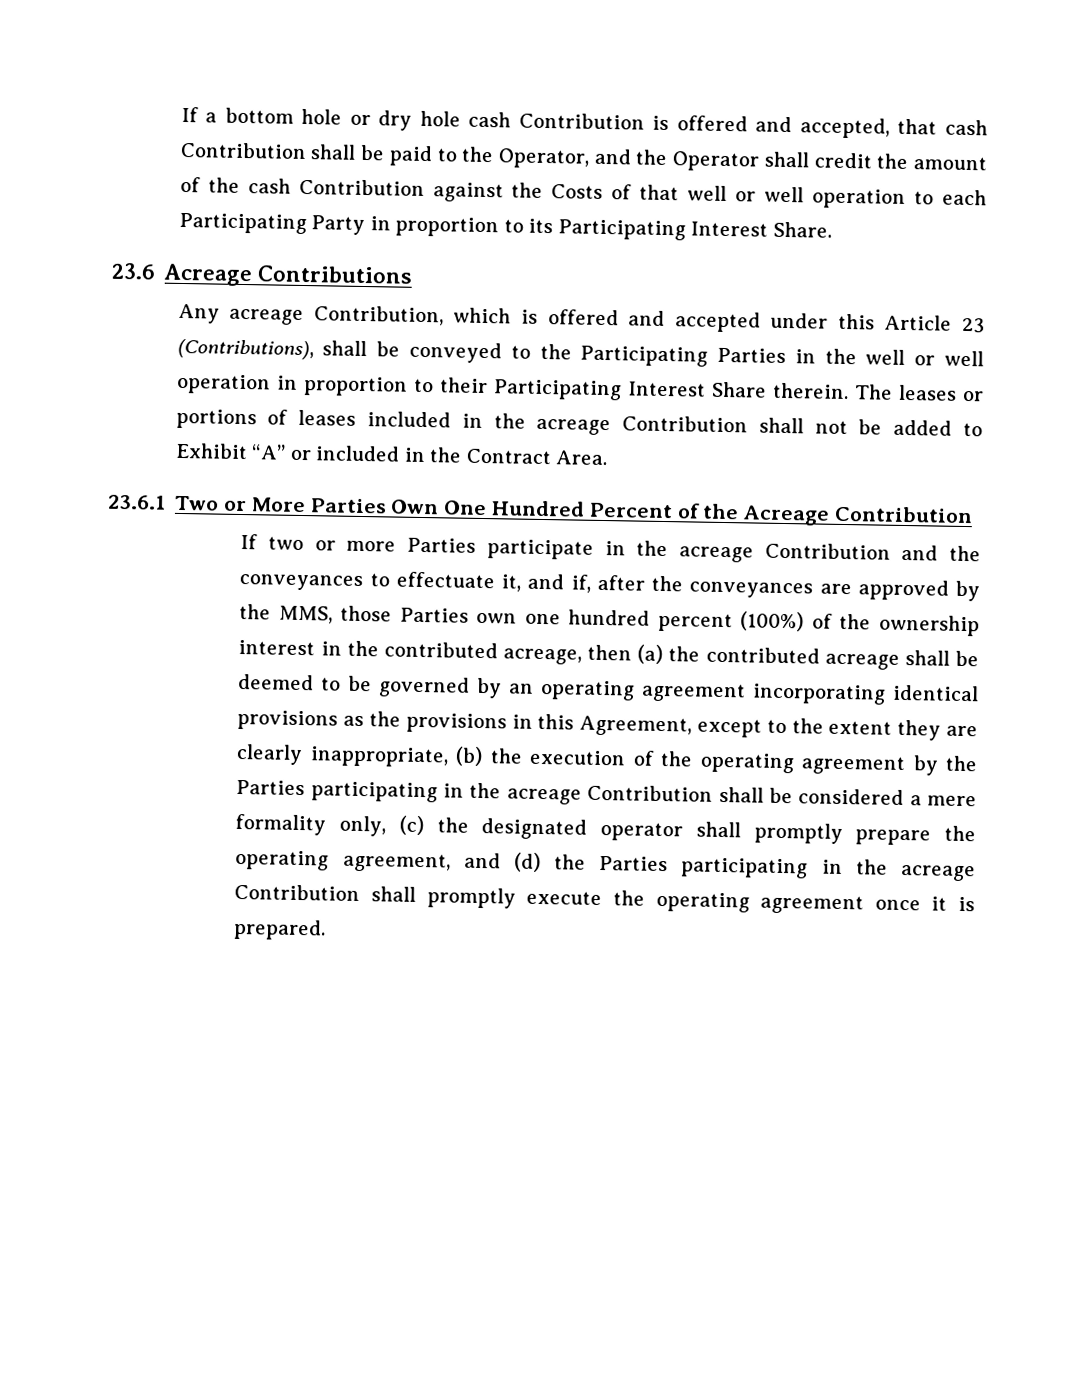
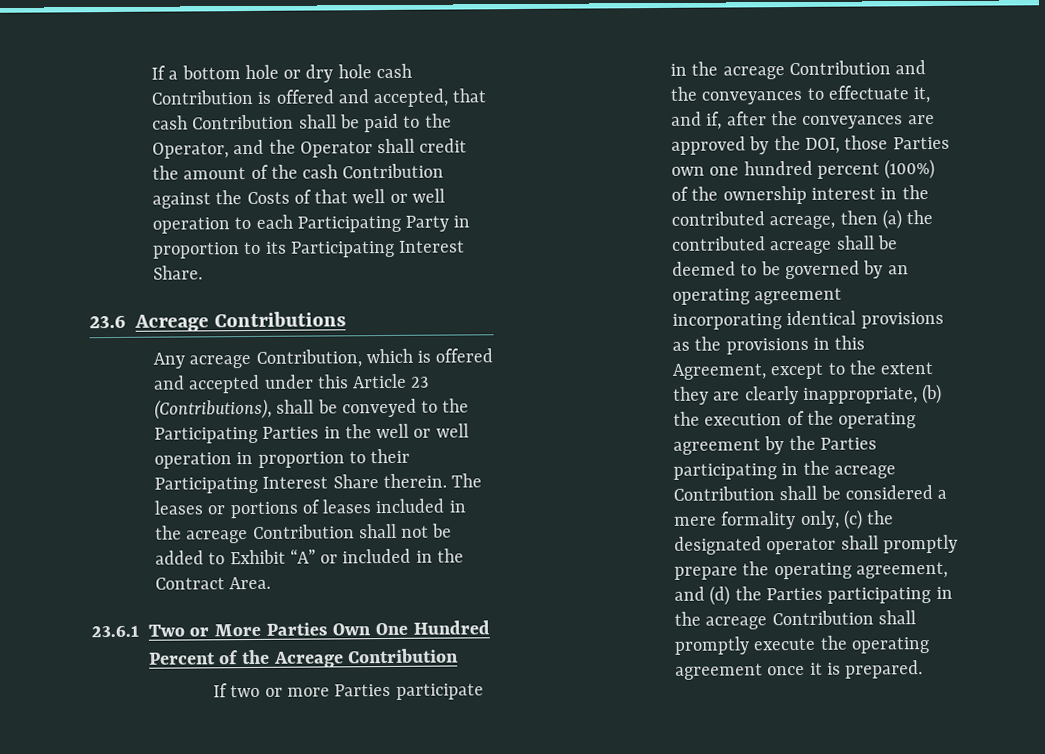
[278,605,333,624] MMS, -> [804,137,840,154] DOI,

